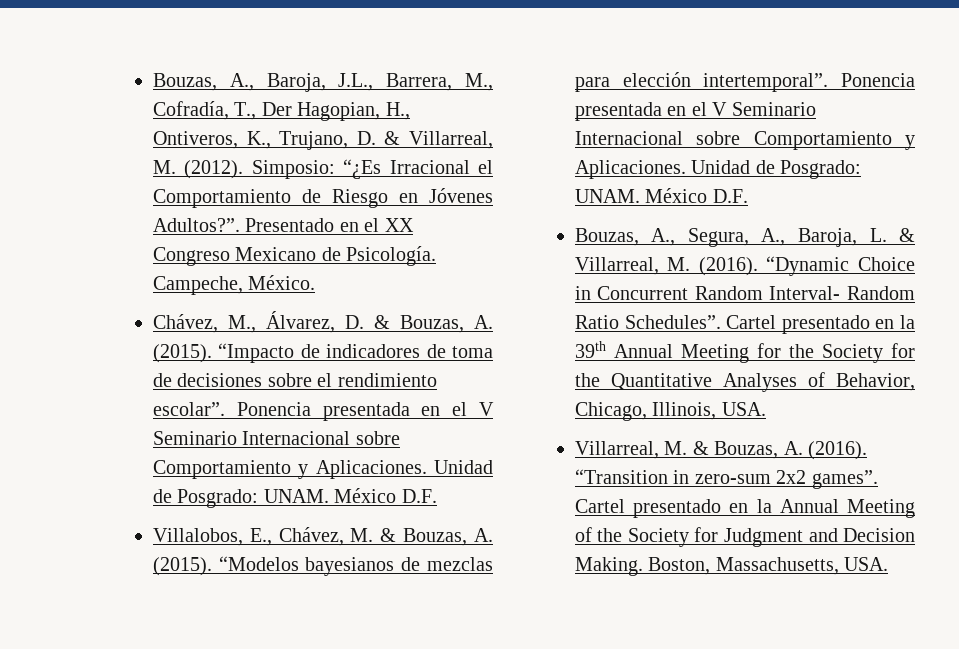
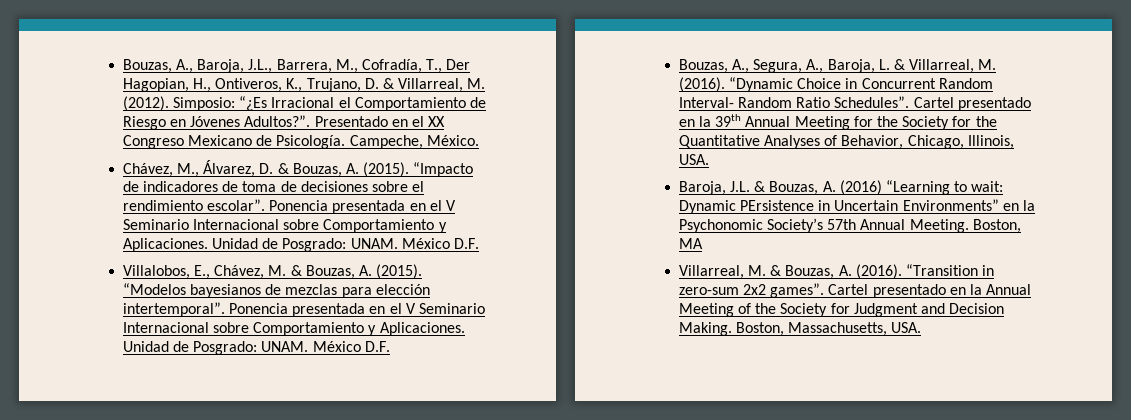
(766, 409) none -> [678,180,1004,195] [678,199,1036,214] [678,218,1021,233] [678,238,703,249] // Baroja, J.L. & Bouzas, A. (2016) “Learning to wait: Dynamic PErsistence in Uncertain Environments” en la Psychonomic Society’s 57th Annual Meeting. Boston, MA

